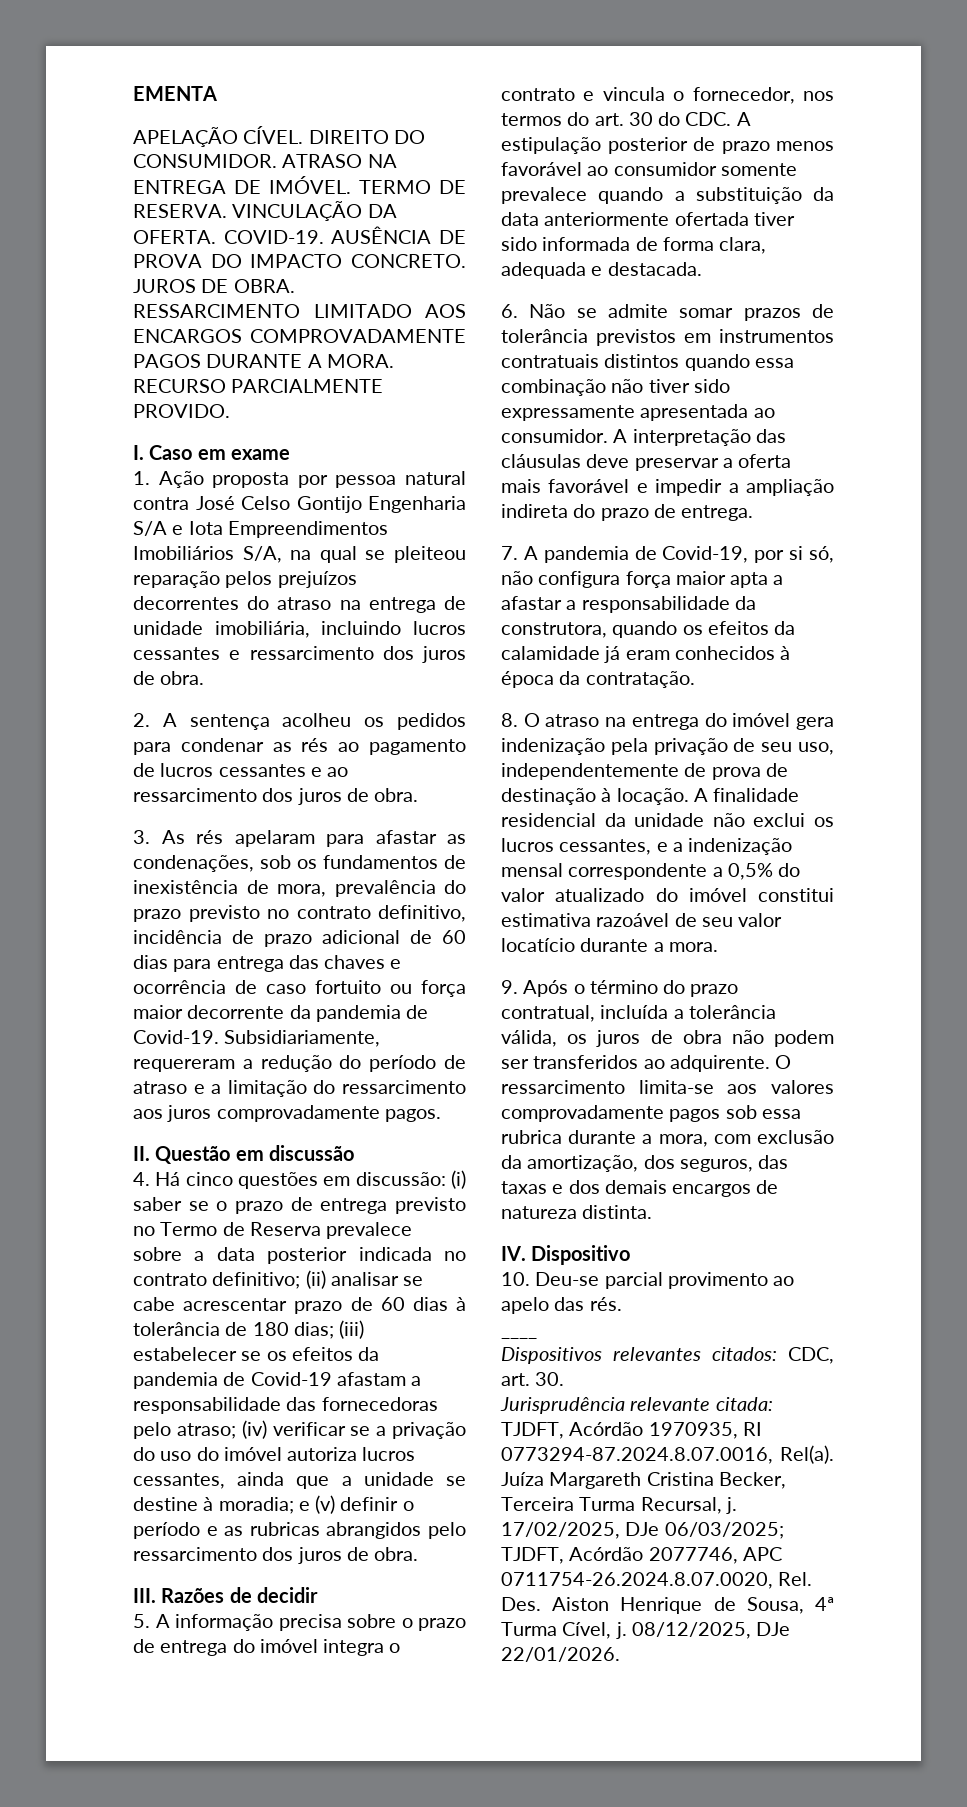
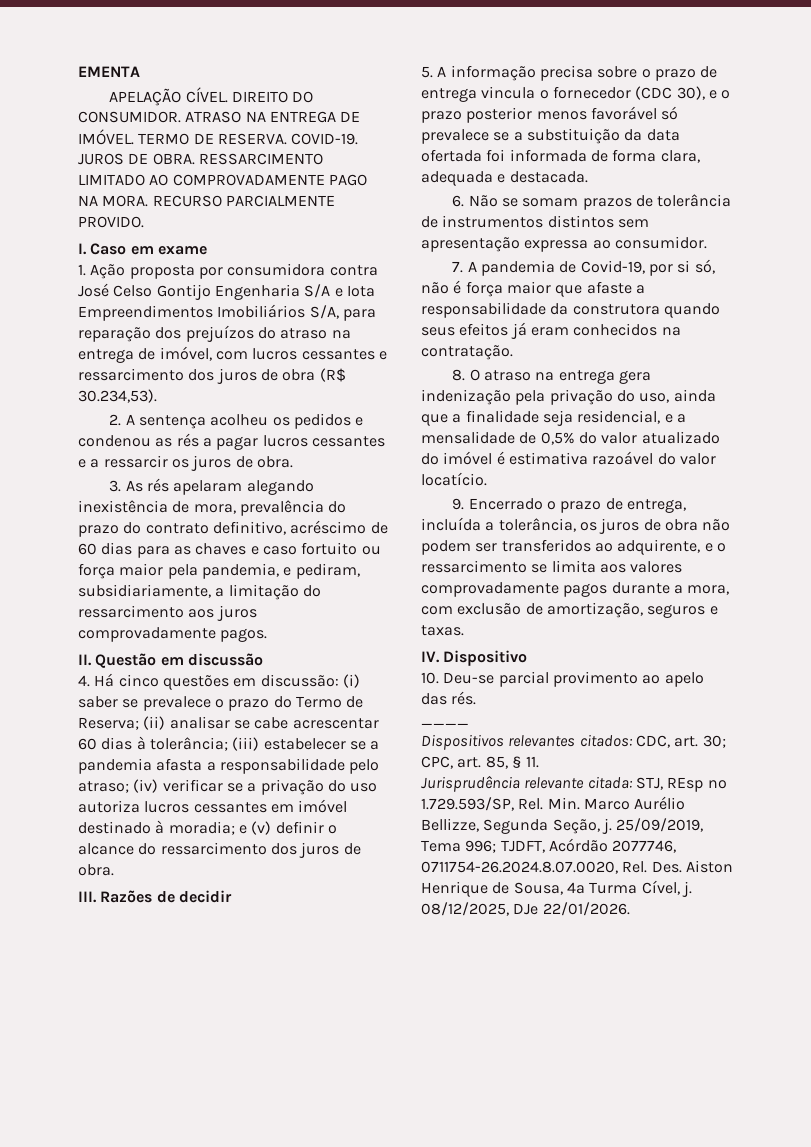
[232,201,397,221] [133,226,466,244] [133,254,466,268] VINCULAÇÃO DA OFERTA. COVID-19. AUSÊNCIA DE PROVA DO IMPACTO CONCRETO. -> [291,133,359,145] COVID-19.
[425,304,466,318] [133,329,466,343] [133,354,322,368] AOS ENCARGOS COMPROVADAMENTE PAGOS DURANTE A -> [149,174,367,186] [78,195,98,206] AO COMPROVADAMENTE PAGO NA
[335,471,466,488] pessoa natural -> [227,263,326,276] consumidora
[290,546,466,563] [133,571,357,588] [133,596,239,610] na qual se pleiteou reparação pelos prejuízos decorrentes -> [342,309,376,321] [78,325,254,342] para reparação dos prejuízos
[133,621,402,638] unidade imobiliária, incluindo -> [159,346,248,361] imóvel, com
[160,671,205,685] obra. -> [282,368,346,382] [78,389,157,403] obra (R$ 30.234,53).
[133,738,467,755] [133,763,349,777] [133,788,294,802] para condenar as rés ao pagamento de lucros cessantes e ao ressarcimento dos -> [355,417,364,426] [78,433,385,450] [78,455,189,468] e condenou as rés a pagar lucros cessantes e a ressarcir os
[326,830,466,847] [133,855,466,872] para afastar as condenações, sob os fundamentos de -> [246,480,314,495] alegando
[188,905,466,922] [133,930,466,947] [133,955,402,972] [133,980,257,994] previsto no contrato definitivo, incidência de prazo adicional de 60 dias para entrega das chaves e ocorrência de -> [123,520,388,535] [78,542,259,558] do contrato definitivo, acréscimo de 60 dias para as chaves e
[187,1005,429,1022] [133,1030,381,1047] [133,1055,467,1072] [133,1081,205,1094] decorrente da pandemia de Covid-19. Subsidiariamente, requereram a redução do período de atraso e -> [167,563,360,579] [78,584,211,598] pela pandemia, e pediram, subsidiariamente,
[216,1197,466,1214] [133,1222,413,1239] [133,1247,466,1264] [133,1272,301,1289] o prazo de entrega previsto no Termo de Reserva prevalece sobre a data posterior indicada no contrato definitivo; -> [142,696,364,711] [78,717,139,730] prevalece o prazo do Termo de Reserva;
[294,1297,373,1314] prazo de -> (379, 723) none
[133,1320,365,1339] [133,1347,380,1361] [133,1372,422,1389] [133,1397,438,1414] tolerância de 180 dias; (iii) estabelecer se os efeitos da pandemia de Covid-19 afastam a responsabilidade das fornecedoras -> [149,737,380,751] [78,758,345,774] tolerância; (iii) estabelecer se a pandemia afasta a responsabilidade
[196,1447,416,1461] [133,1472,466,1489] [133,1497,198,1511] do imóvel autoriza lucros cessantes, ainda que a unidade se destine -> [78,799,348,813] [78,821,151,834] autoriza lucros cessantes em imóvel destinado
[133,1522,466,1539] período e as rubricas abrangidos pelo -> [78,843,157,855] alcance do
[232,1639,401,1656] [501,87,834,104] [501,112,751,126] [501,137,834,154] [501,162,797,176] [501,187,834,204] [501,212,795,226] [501,237,537,251] do imóvel integra o contrato e vincula o fornecedor, nos termos do art. 30 do CDC. A estipulação posterior de prazo menos favorável ao consumidor somente prevalece quando a substituição da data anteriormente ofertada tiver sido -> [481,86,731,100] [421,106,679,123] [421,128,680,144] [421,149,506,162] vincula o fornecedor (CDC 30), e o prazo posterior menos favorável só prevalece se a substituição da data ofertada foi
[608,304,734,318] admite somar -> [522,198,579,207] somam
[596,329,834,346] [501,354,794,371] [501,379,730,396] [501,404,775,421] [501,429,786,446] [501,454,792,471] [501,479,834,496] [501,504,754,521] previstos em instrumentos contratuais distintos quando essa combinação não tiver sido expressamente apresentada ao consumidor. A interpretação das cláusulas deve preservar a oferta mais favorável e impedir a ampliação indireta do prazo de entrega. -> [421,215,649,228] [421,236,707,252] de instrumentos distintos sem apresentação expressa ao consumidor.
[538,571,784,588] [501,596,756,613] [501,621,796,638] [501,646,791,663] [501,671,581,688] configura força maior apta a afastar a responsabilidade da construtora, quando os efeitos da calamidade já eram conhecidos à época da -> [453,280,645,297] [421,302,720,318] [421,322,681,339] é força maior que afaste a responsabilidade da construtora quando seus efeitos já eram conhecidos na
[704,713,791,727] do imóvel -> (615, 377) none
[733,738,834,755] [501,763,788,780] [501,788,800,805] [501,813,834,827] [501,838,793,855] [501,863,723,880] de seu uso, independentemente de prova de destinação à locação. A finalidade residencial da unidade não exclui os lucros cessantes, e a indenização mensal correspondente a -> [616,389,716,403] [421,410,686,426] [421,431,537,444] do uso, ainda que a finalidade seja residencial, e a mensalidade de
[758,888,834,902] constitui -> [496,451,505,465] é
[674,913,783,927] [501,938,718,952] [501,980,739,997] [501,1005,776,1022] [501,1030,557,1047] de seu valor locatício durante a mora. // 9. Após o término do prazo contratual, incluída a tolerância válida, -> [657,453,716,465] [421,472,487,486] [452,498,687,513] [421,517,576,532] do valor locatício. // 9. Encerrado o prazo de entrega, incluída a tolerância,
[669,1055,792,1072] [501,1080,714,1094] adquirente. O ressarcimento limita-se -> [617,539,726,555] [421,560,596,573] adquirente, e o ressarcimento se limita
[725,1105,801,1119] [501,1130,562,1144] sob essa rubrica -> (608, 590) none
[501,1155,789,1172] [501,1180,779,1197] [501,1205,653,1219] da amortização, dos seguros, das taxas e dos demais encargos de natureza distinta. -> [525,602,718,618] [421,625,464,636] de amortização, seguros e taxas.
[535,1372,565,1386] [500,1397,773,1414] [501,1422,762,1439] [501,1445,834,1464] [501,1472,786,1489] [501,1497,737,1514] [501,1522,784,1539] 30. // Jurisprudência relevante citada: TJDFT, Acórdão 1970935, RI 0773294-87.2024.8.07.0016, Rel(a). Juíza Margareth Cristina Becker, Terceira Turma Recursal, j. 17/02/2025, DJe 06/03/2025; -> [702,735,726,748] [421,756,540,769] [421,775,727,792] [421,796,686,811] [421,818,704,834] [421,840,497,853] 30; CPC, art. 85, § 11. // Jurisprudência relevante citada: STJ, REsp nº 1.729.593/SP, Rel. Min. Marco Aurélio Bellizze, Segunda Seção, j. 25/09/2019, Tema 996;
[742,1547,782,1561] APC -> (677, 846) none

